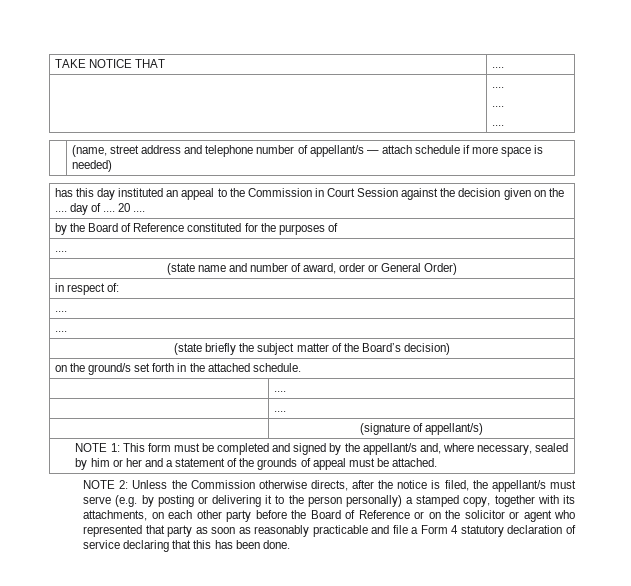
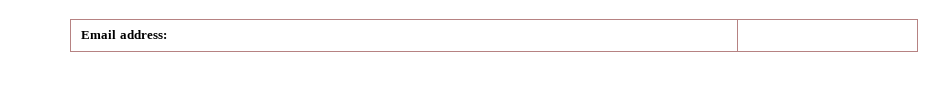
[54,59,166,68] [491,67,504,68] [491,87,504,88] [491,106,504,107] [491,125,504,126] [71,145,544,157] [71,160,112,172] [54,188,564,200] [54,203,146,215] [54,223,338,235] [54,251,67,252] [166,263,458,275] [54,283,120,295] [54,311,67,312] [54,331,67,332] [174,343,450,355] [54,363,301,375] [273,391,286,392] [273,411,286,412] [359,423,484,435] [75,443,569,455] [75,458,437,470] [83,480,576,492] [83,495,575,507] [83,510,575,522] [83,525,576,537] [83,540,290,552] TAKE NOTICE THAT | .... // | .... // .... // .... // | (name, street address and telephone number of appellant/s — attach schedule if more space is needed) // has this day instituted an appeal to the Commission in Court Session against the decision given on the .... day of .... 20 .... // by the Board of Reference constituted for the purposes of // .... // (state name and number of award, order or General Order) // in respect of: // .... // .... // (state briefly the subject matter of the Board’s decision) // on the ground/s set forth in the attached schedule. // | .... // | .... // | (signature of appellant/s) // NOTE 1: This form must be completed and signed by the appellant/s and, where necessary, sealed by him or her and a statement of the grounds of appeal must be attached. // NOTE 2: Unless the Commission otherwise directs, after the notice is filed, the appellant/s must serve (e.g. by posting or delivering it to the person personally) a stamped copy, together with its attachments, on each other party before the Board of Reference or on the solicitor or agent who represented that party as soon as reasonably practicable and file a Form 4 statutory declaration of service declaring that this has been done. -> [81,30,167,39] Email address: |

